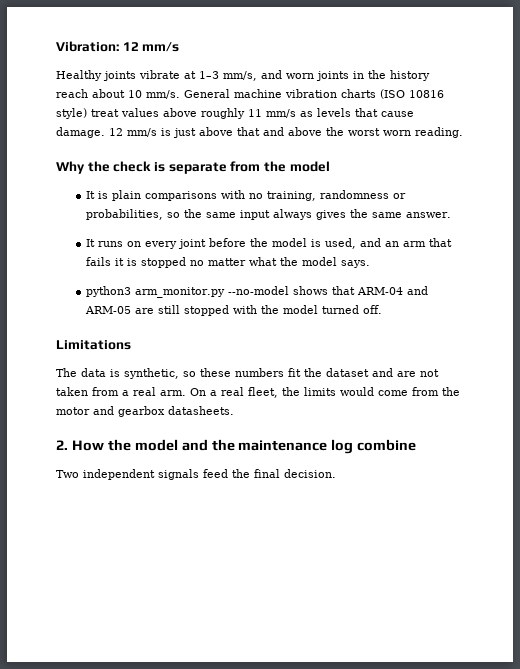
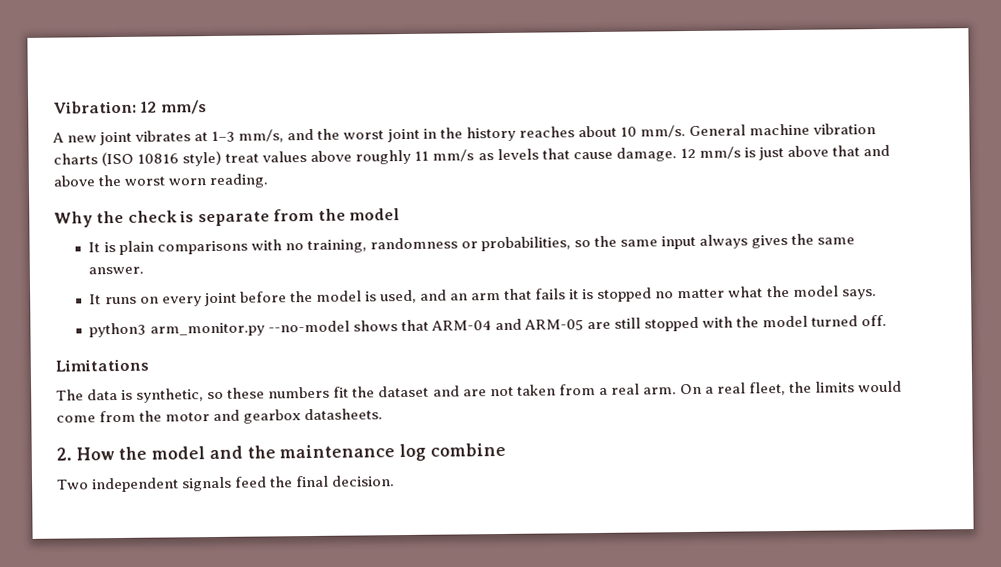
[56,70,180,81] Healthy joints vibrate -> [52,130,192,146] A new joint vibrates
[286,71,349,81] worn joints -> [317,128,420,143] the worst joint
[56,89,88,98] reach -> [518,126,575,138] reaches

